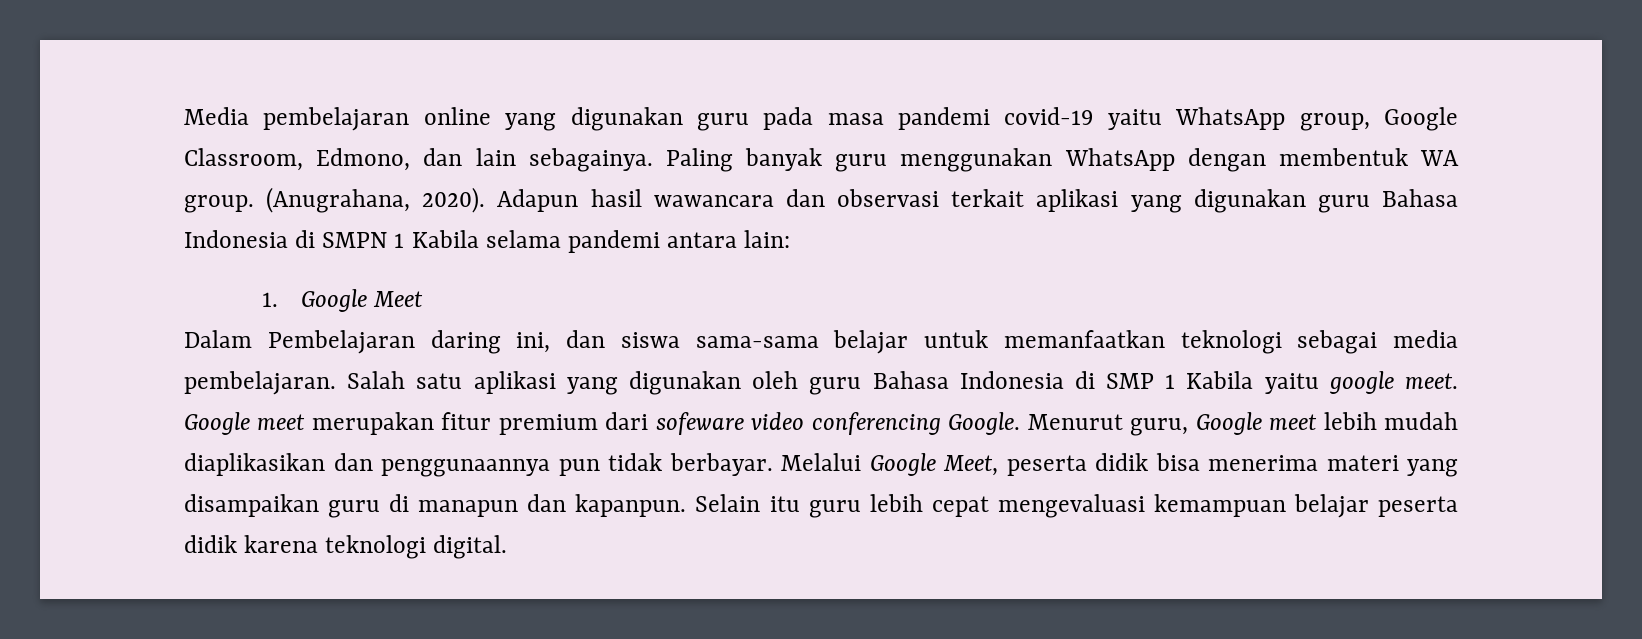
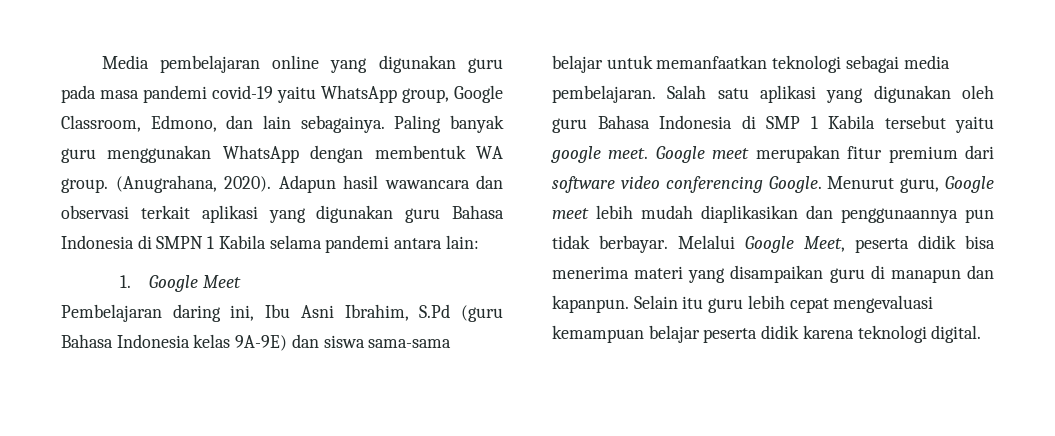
[184,330,252,348] Dalam -> (241, 281) none
(551, 342) none -> [265,304,504,322] [61,334,288,351] Ibu Asni Ibrahim, S.Pd (guru Bahasa Indonesia kelas 9A-9E)
(1254, 380) none -> [884,115,946,129] tersebut
[655,412,744,435] sofeware -> [552,176,615,193] software

